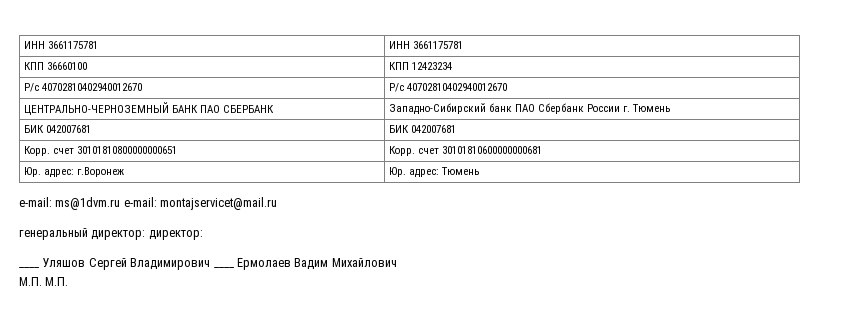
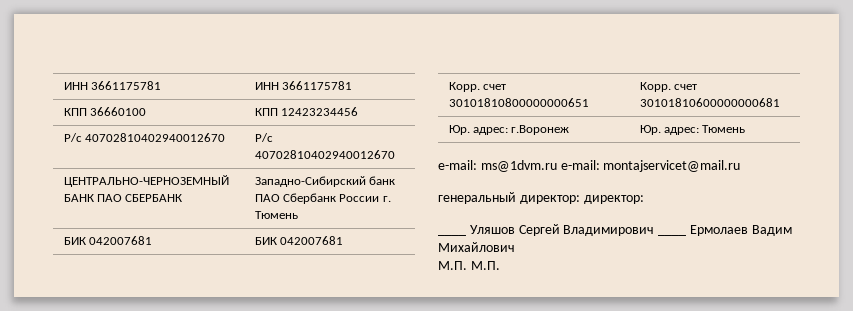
[412,62,453,70] 12423234 -> [281,107,359,116] 12423234456

